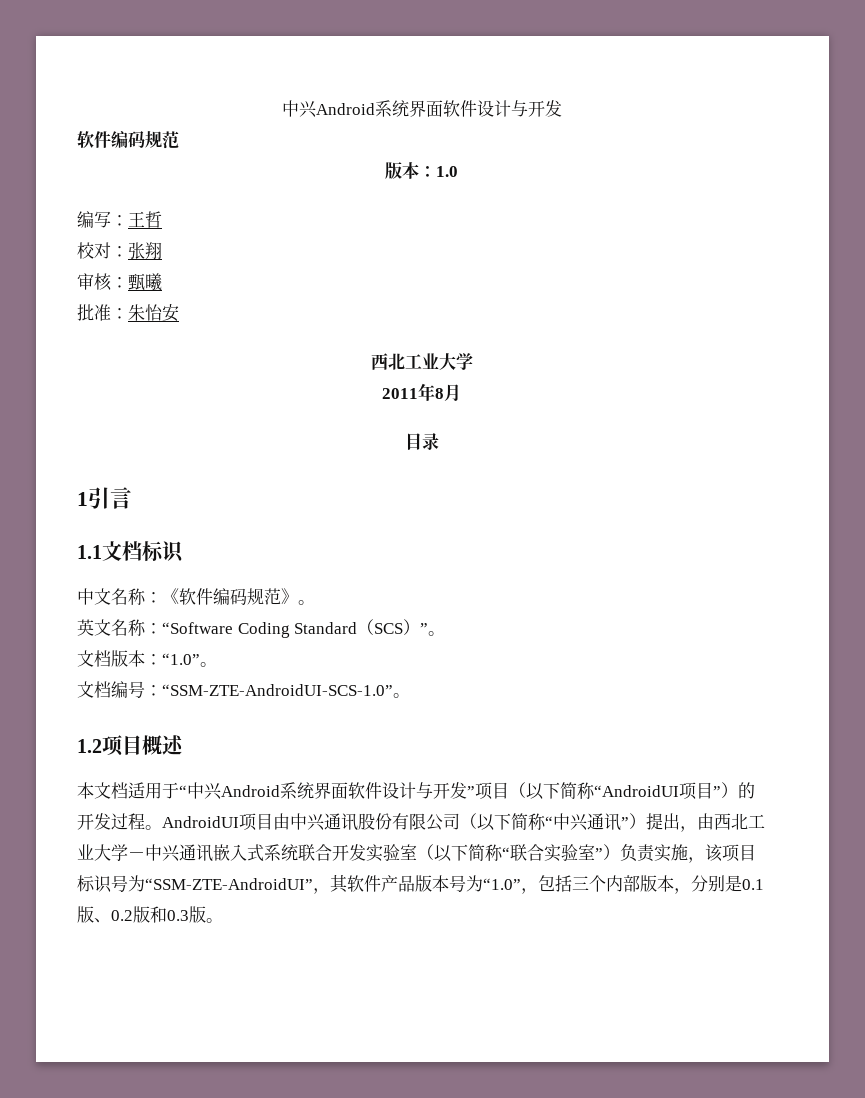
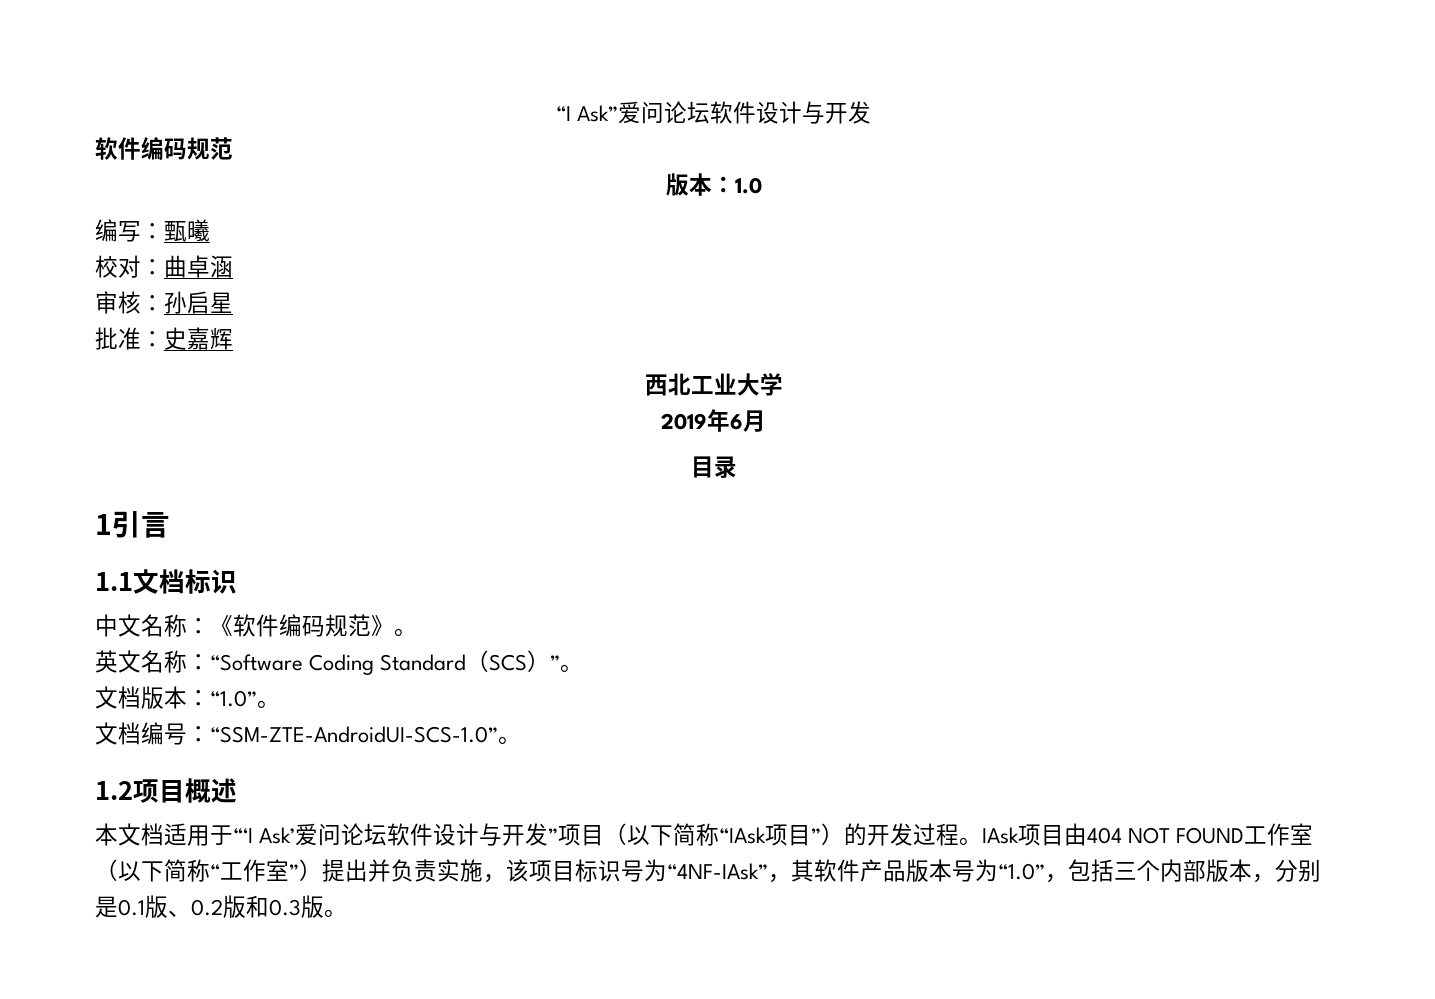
[281,100,443,118] 中兴Android系统界面 -> [555,101,711,124] “I Ask”爱问论坛
[128,211,162,228] 王哲 -> [164,219,210,242] 甄曦
[128,242,162,260] 张翔 -> [164,255,233,278] 曲卓涵
[128,273,162,291] 甄曦 -> [164,291,233,314] 孙启星
[128,304,179,322] 朱怡安 -> [164,327,233,350] 史嘉辉
[382,383,444,401] 2011年8 -> [661,409,743,432] 2019年6
[179,782,348,800] “中兴Android系统界面 -> [233,823,388,846] “‘I Ask’爱问论坛
[594,785,679,797] “AndroidUI -> [719,827,767,844] “IAsk
[162,813,765,832] [77,844,400,862] AndroidUI项目由中兴通讯股份有限公司（以下简称“中兴通讯”）提出，由西北工业大学－中兴通讯嵌入式系统联合开发实验 -> [982,823,1291,846] IAsk项目由404 NOT FOUND工作
[510,844,578,862] 联合实验 -> [220,859,266,882] 工作
(620, 852) none -> [322,859,391,882] 提出并
[145,878,313,890] “SSM-ZTE-AndroidUI” -> [667,863,768,880] “4NF-IAsk”

